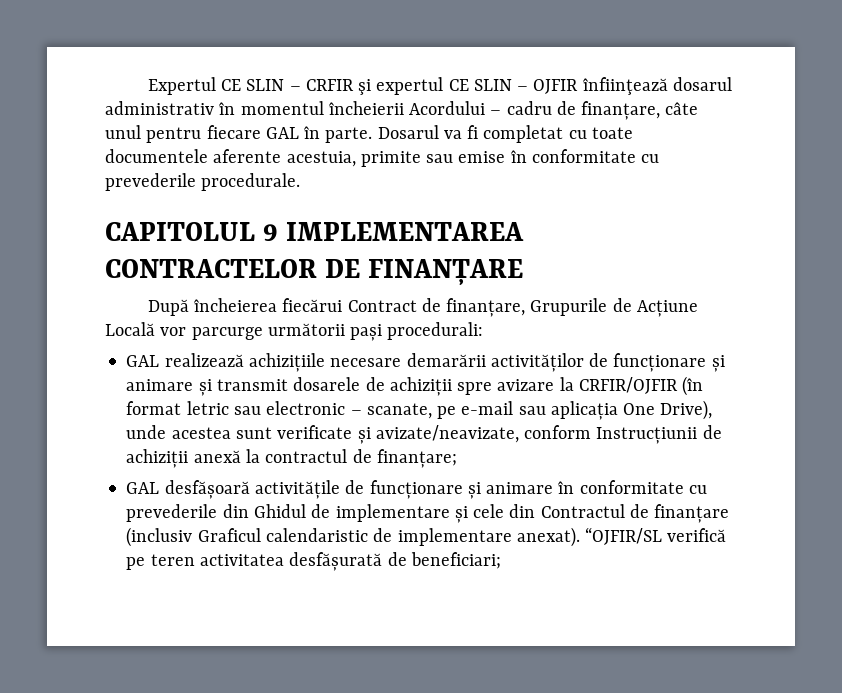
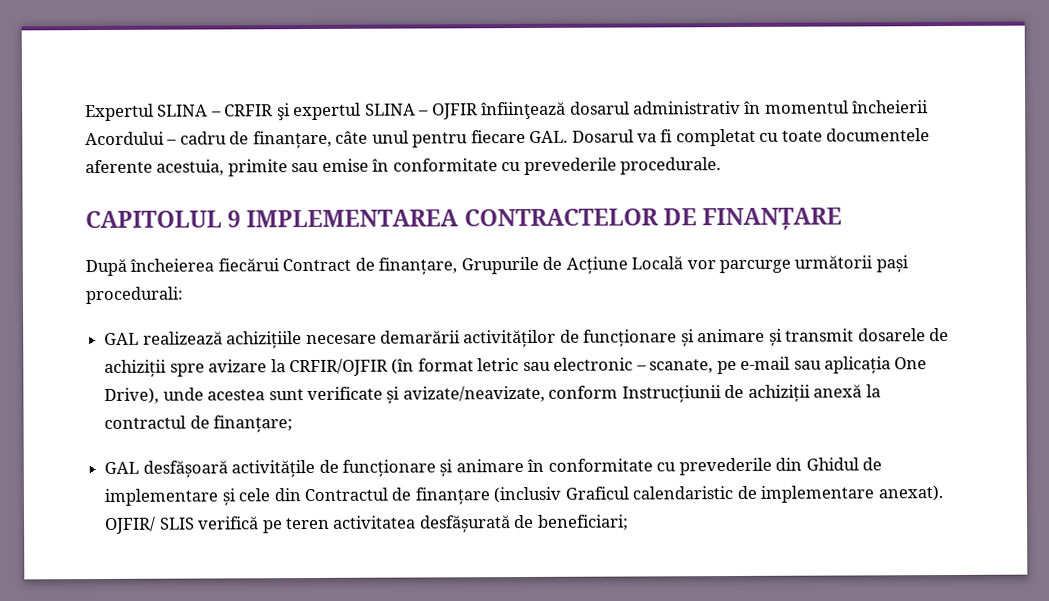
[221,79,285,91] CE SLIN -> [157,104,209,117] SLINA
[448,79,512,91] CE SLIN -> [364,103,416,116] SLINA
[265,126,373,143] GAL în parte. -> [529,130,569,143] GAL.
[585,527,663,545] “OJFIR/SL -> [105,516,195,534] OJFIR/ SLIS

